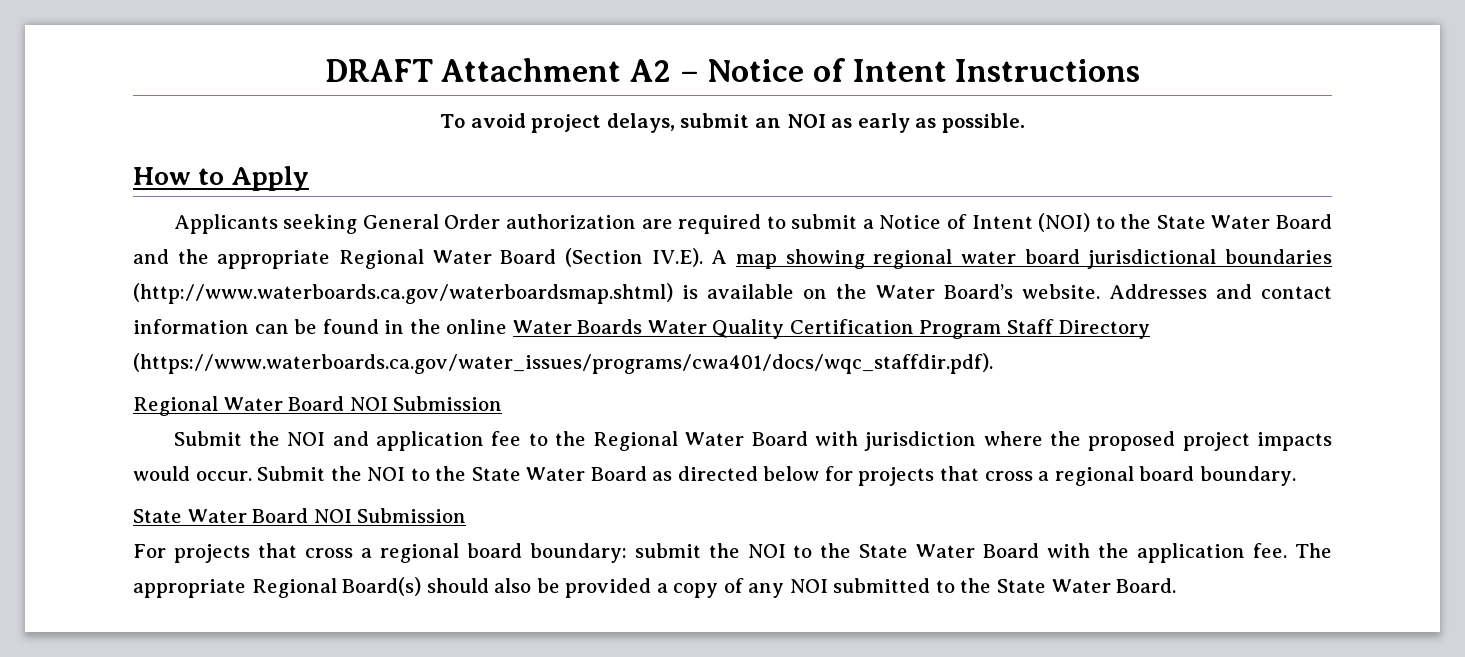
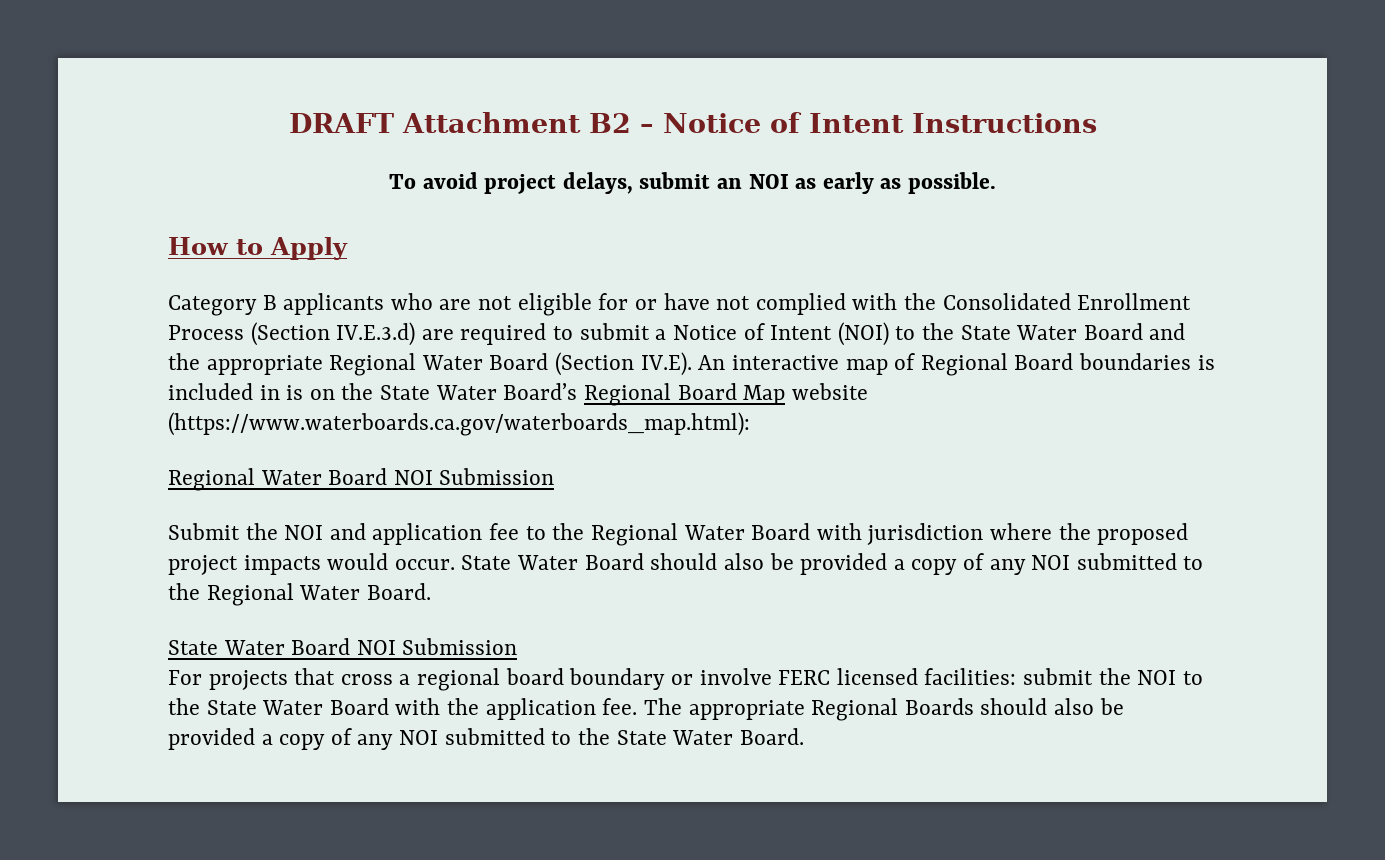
[630,59,672,82] A2 -> [588,113,631,133] B2
[173,214,636,234] Applicants seeking General Order authorization -> [168,293,1192,316] [168,322,416,346] Category B applicants who are not eligible for or have not complied with the Consolidated Enrollment Process (Section IV.E.3.d)
[711,249,1333,269] [133,283,794,304] A map showing regional water board jurisdictional boundaries (http://www.waterboards.ca.gov/waterboardsmap.shtml) is available -> [698,353,1215,376] [168,383,304,400] An interactive map of Regional Board boundaries is included in is
(867, 291) none -> [380,385,431,400] State
[1021,284,1332,299] [133,319,1151,339] [133,353,993,374] website. Addresses and contact information can be found in the online Water Boards Water Quality Certification Program Staff Directory (https://www.waterboards.ca.gov/water_issues/programs/cwa401/docs/wqc_staffdir.pdf). -> [583,383,868,406] [168,412,750,436] Regional Board Map website (https://www.waterboards.ca.gov/waterboards_map.html):
[257,466,1296,486] Submit the NOI to the State Water Board as directed below for projects that cross a regional board boundary. -> [461,553,1204,575] [168,583,431,606] State Water Board should also be provided a copy of any NOI submitted to the Regional Water Board.
[529,543,627,563] boundary: -> [569,668,1017,690] boundary or involve FERC licensed facilities:
[342,577,422,596] Board(s) -> [904,698,974,715] Boards

